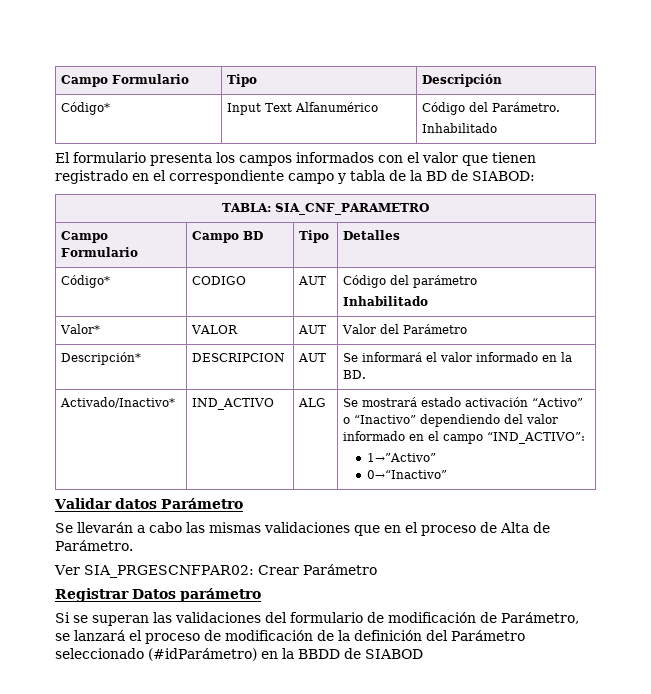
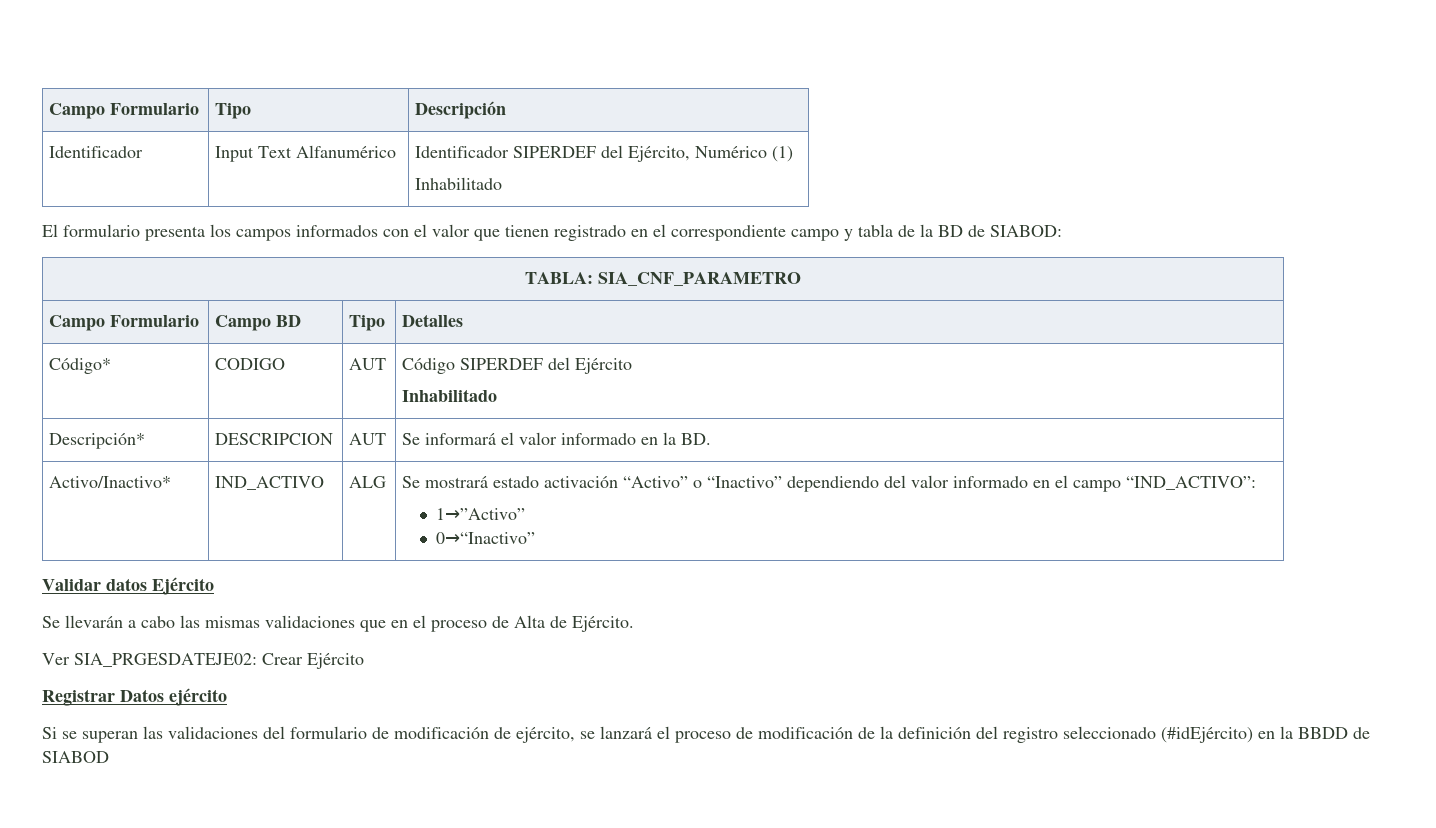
[61,102,111,115] Código* -> [49,146,144,158] Identificador
[422,102,561,115] Código del Parámetro. -> [415,145,794,162] Identificador SIPERDEF del Ejército, Numérico (1)
[390,275,478,288] [343,296,429,306] [60,324,101,334] [191,325,239,334] [298,325,327,334] [342,324,468,334] del parámetro // Inhabilitado // Valor* | VALOR | AUT | Valor del Parámetro -> [460,357,633,374] [402,389,498,402] SIPERDEF del Ejército // Inhabilitado
[60,397,176,408] Activado/Inactivo* -> [49,476,172,488] Activo/Inactivo*
[160,498,243,509] Parámetro -> [152,577,214,595] Ejército
[55,540,133,551] Parámetro. -> [572,616,634,632] Ejército.
[83,564,377,578] SIA_PRGESCNFPAR02: Crear Parámetro -> [74,653,364,669] SIA_PRGESDATEJE02: Crear Ejército
[180,588,261,602] parámetro -> [169,688,227,706] ejército
[501,612,579,624] Parámetro, -> [516,727,575,743] ejército,
[451,630,525,641] [55,648,257,661] Parámetro seleccionado (#idParámetro) -> [1003,726,1253,743] registro seleccionado (#idEjército)

